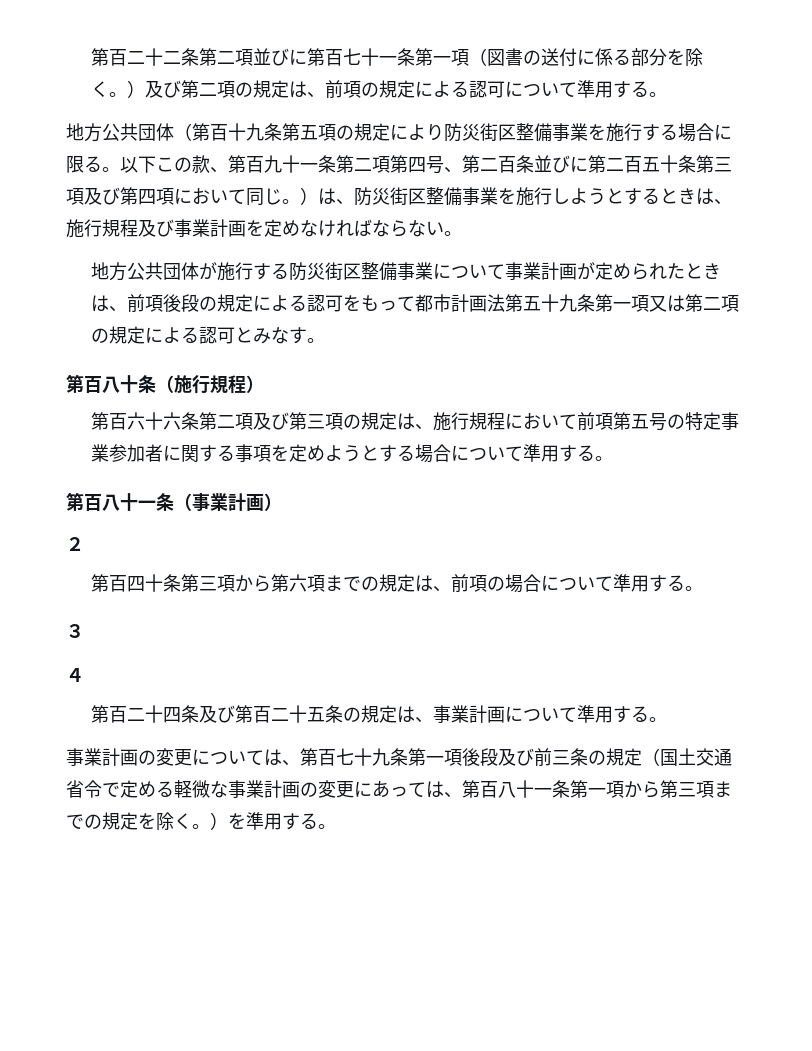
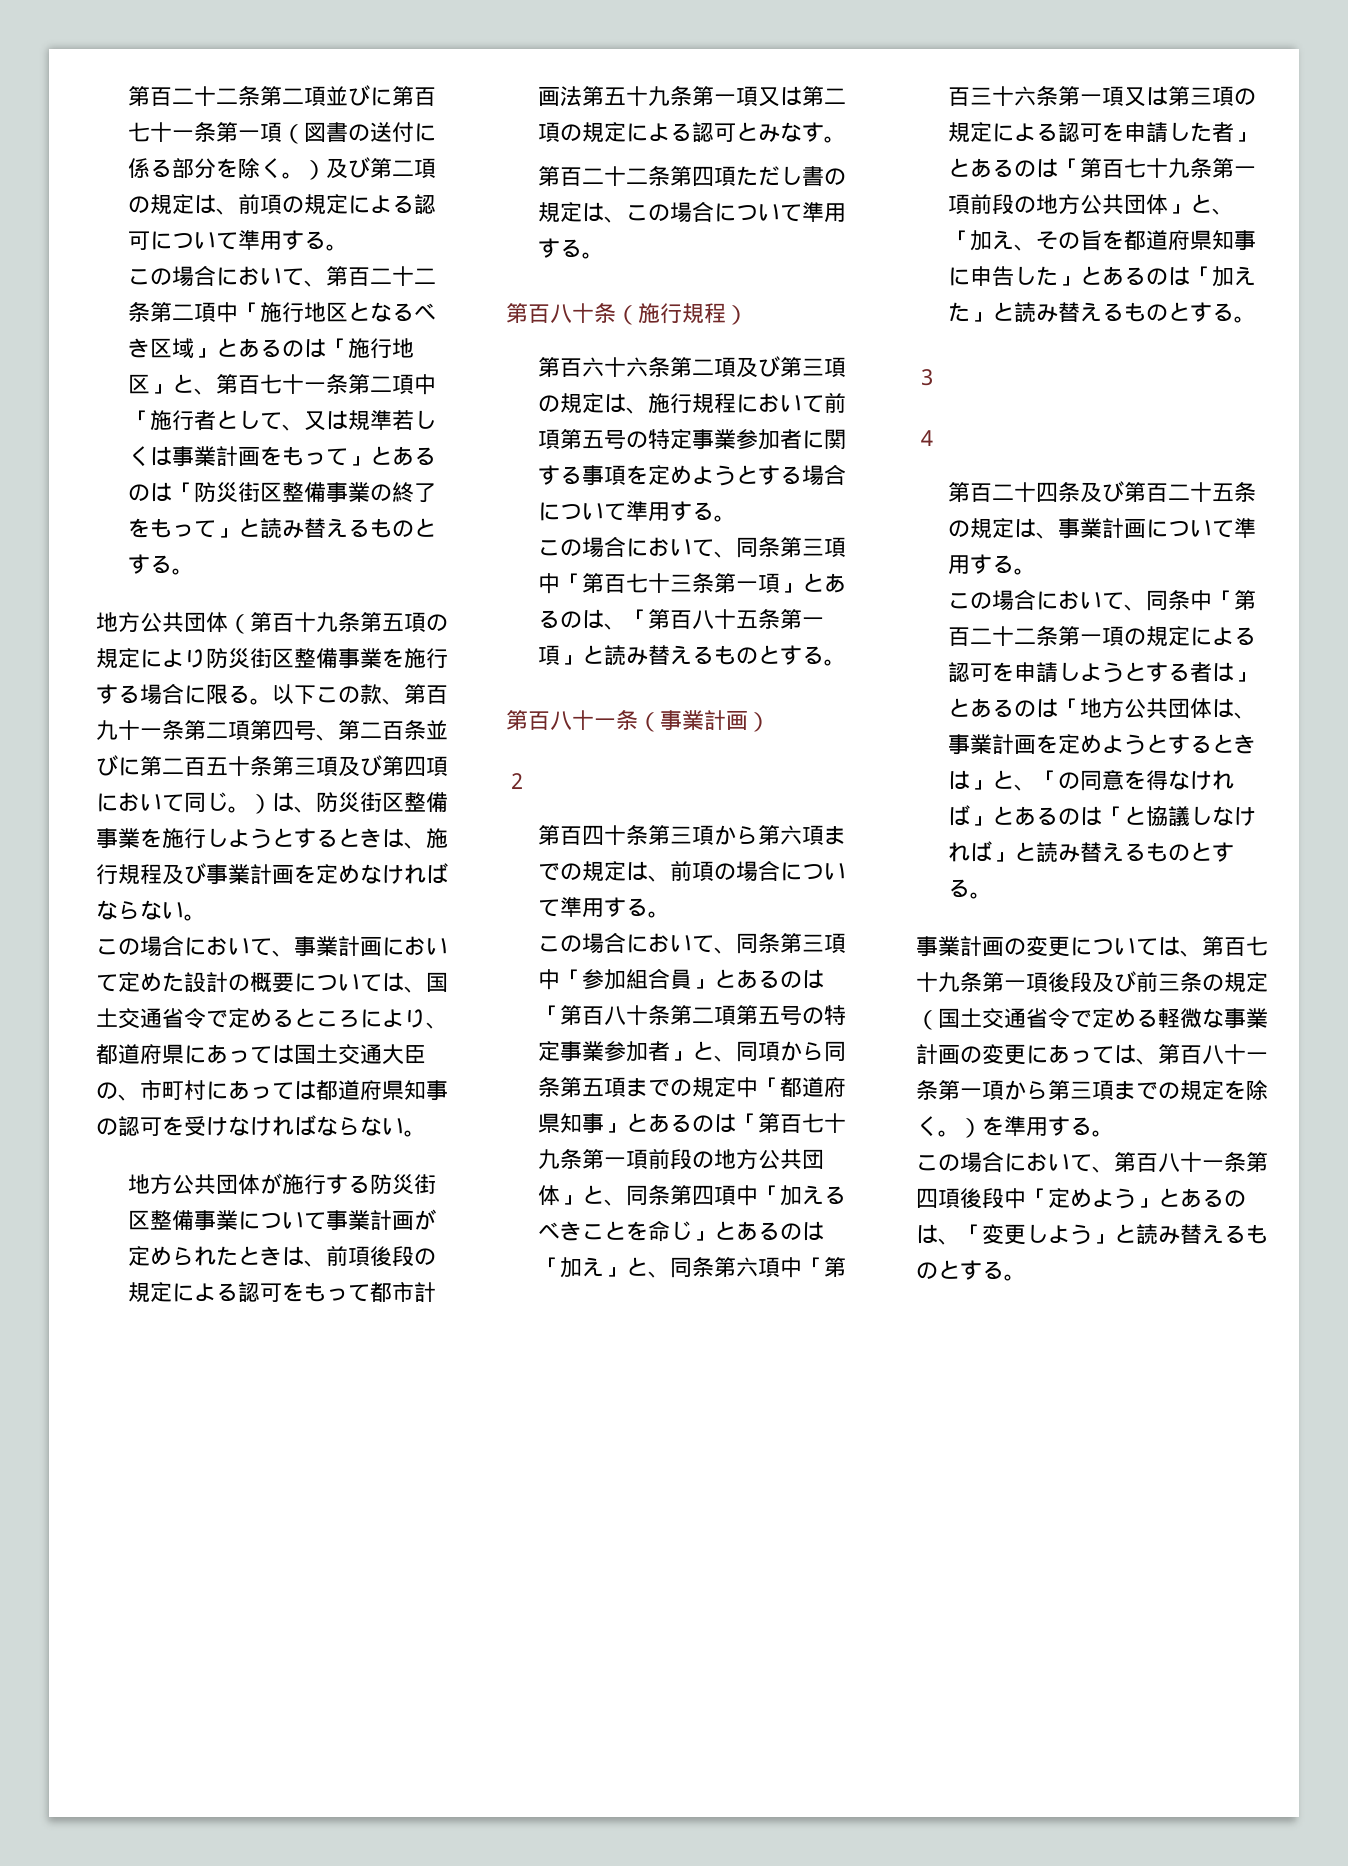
(668, 94) none -> [128,265,437,287] [128,302,437,323] [128,338,415,359] [128,374,437,395] [128,410,437,431] [128,446,437,467] [128,482,437,503] [128,518,437,538] [128,554,195,575] // この場合において、第百二十二条第二項中「施行地区となるべき区域」とあるのは「施行地区」と、第百七十一条第二項中「施行者として、又は規準若しくは事業計画をもって」とあるのは「防災街区整備事業の終了をもって」と読み替えるものとする。
(462, 233) none -> [96,935,448,957] [96,972,448,993] [96,1008,448,1029] [96,1044,426,1065] [96,1080,448,1101] [96,1115,426,1137] // この場合において、事業計画において定めた設計の概要については、国土交通省令で定めるところにより、都道府県にあっては国土交通大臣の、市町村にあっては都道府県知事の認可を受けなければならない。
(326, 340) none -> [538,166,847,187] [538,201,847,223] [538,238,605,259] // 第百二十二条第四項ただし書の規定は、この場合について準用する。
(614, 458) none -> [538,536,847,558] [538,573,847,594] [538,609,825,630] [538,645,847,666] // この場合において、同条第三項中「第百七十三条第一項」とあるのは、「第百八十五条第一項」と読み替えるものとする。
(704, 588) none -> [538,932,847,954] [538,968,825,990] [538,1005,847,1026] [538,1041,847,1062] [538,1077,847,1098] [538,1113,847,1134] [538,1148,825,1170] [538,1185,847,1206] [538,1220,825,1242] [538,1257,847,1278] [948,86,1257,107] [948,122,1257,143] [948,158,1257,178] [948,193,1235,215] [948,230,1257,251] [948,266,1257,287] [948,302,1257,323] // この場合において、同条第三項中「参加組合員」とあるのは「第百八十条第二項第五号の特定事業参加者」と、同項から同条第五項までの規定中「都道府県知事」とあるのは「第百七十九条第一項前段の地方公共団体」と、同条第四項中「加えるべきことを命じ」とあるのは「加え」と、同条第六項中「第百三十六条第一項又は第三項の規定による認可を申請した者」とあるのは「第百七十九条第一項前段の地方公共団体」と、「加え、その旨を都道府県知事に申告した」とあるのは「加えた」と読み替えるものとする。
(668, 719) none -> [948,589,1257,611] [948,626,1257,647] [948,662,1257,683] [948,698,1257,719] [948,734,1257,755] [948,769,1235,791] [948,805,1257,827] [948,841,1235,862] [948,879,993,899] // この場合において、同条中「第百二十二条第一項の規定による認可を申請しようとする者は」とあるのは「地方公共団体は、事業計画を定めようとするときは」と、「の同意を得なければ」とあるのは「と協議しなければ」と読み替えるものとする。
(336, 826) none -> [916,1151,1268,1173] [916,1188,1246,1209] [916,1224,1268,1245] [916,1260,1026,1281] // この場合において、第百八十一条第四項後段中「定めよう」とあるのは、「変更しよう」と読み替えるものとする。

